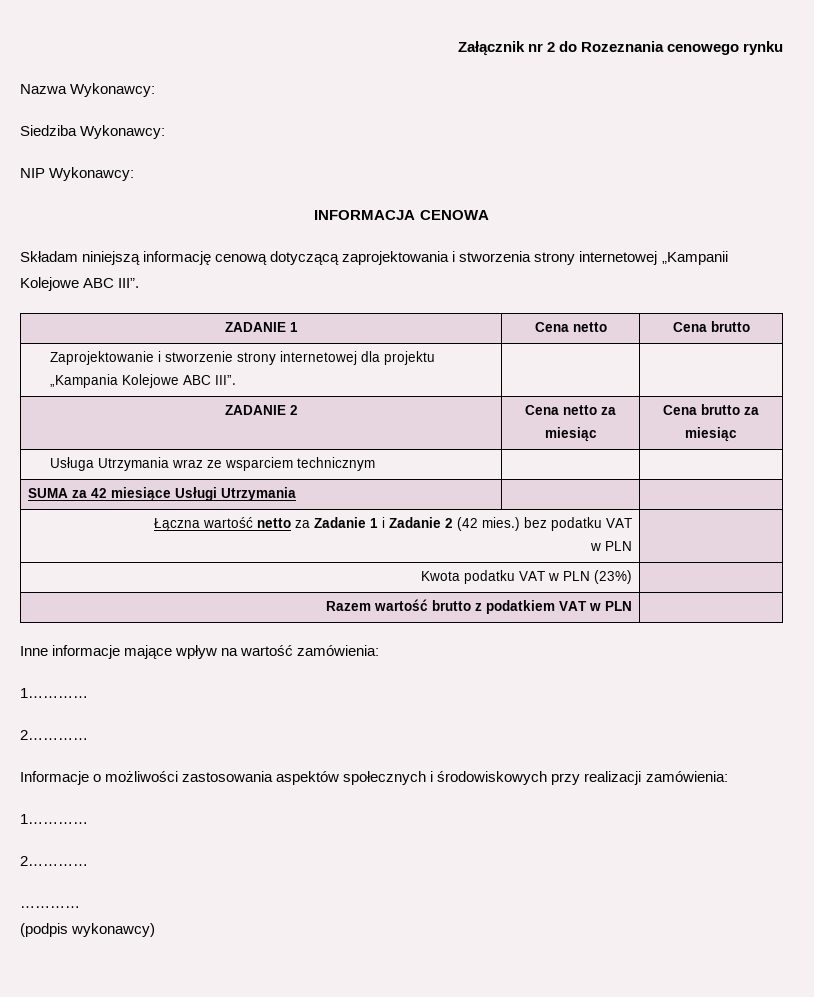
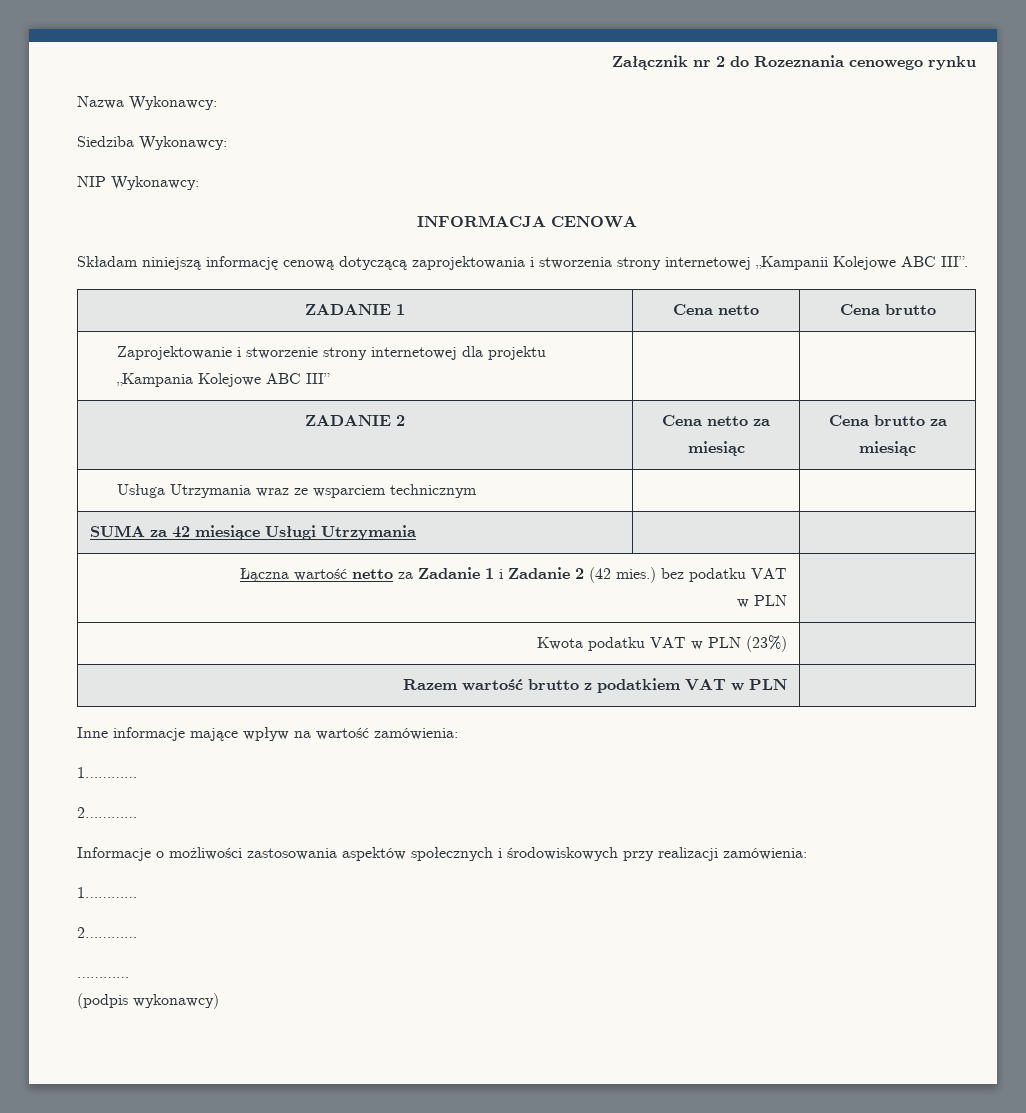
[214,375,236,385] III”. -> [305,373,330,384] III”

